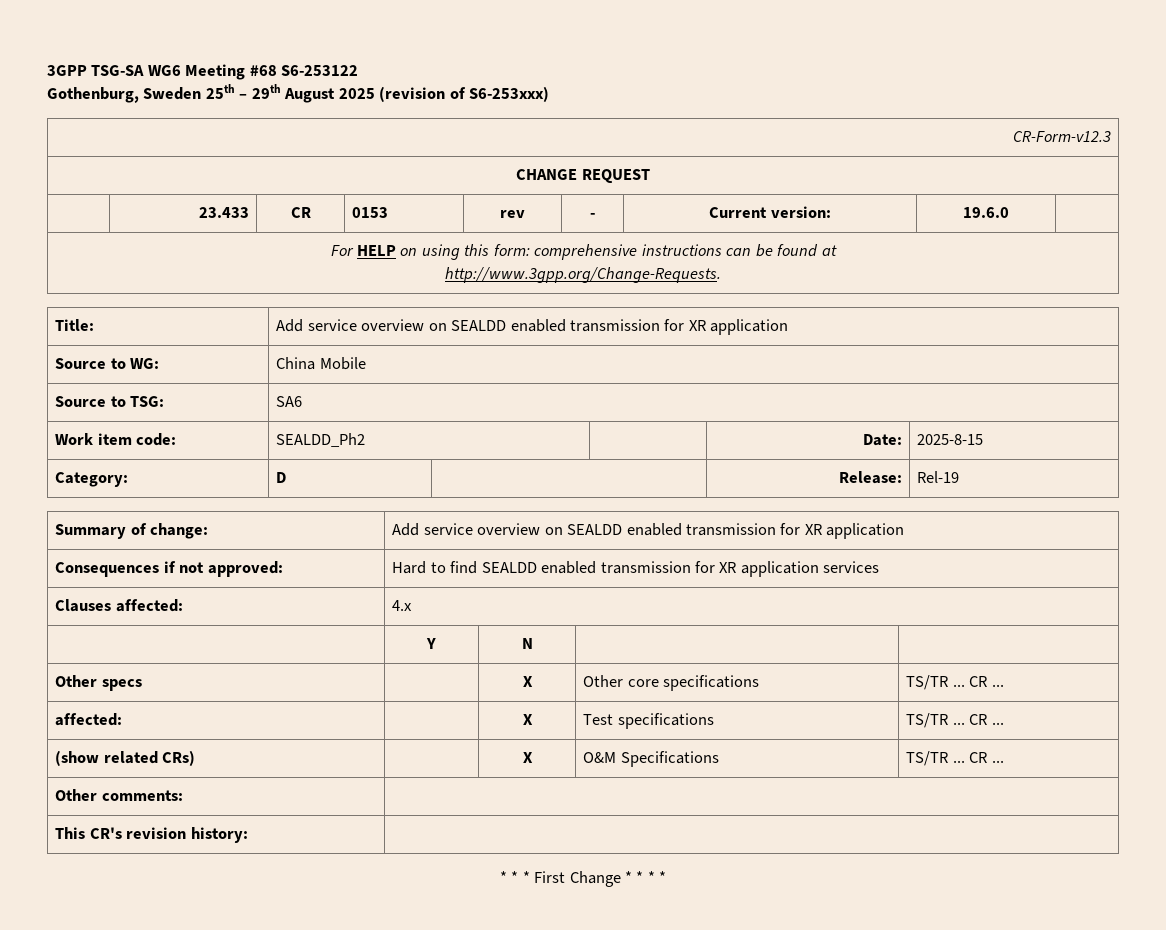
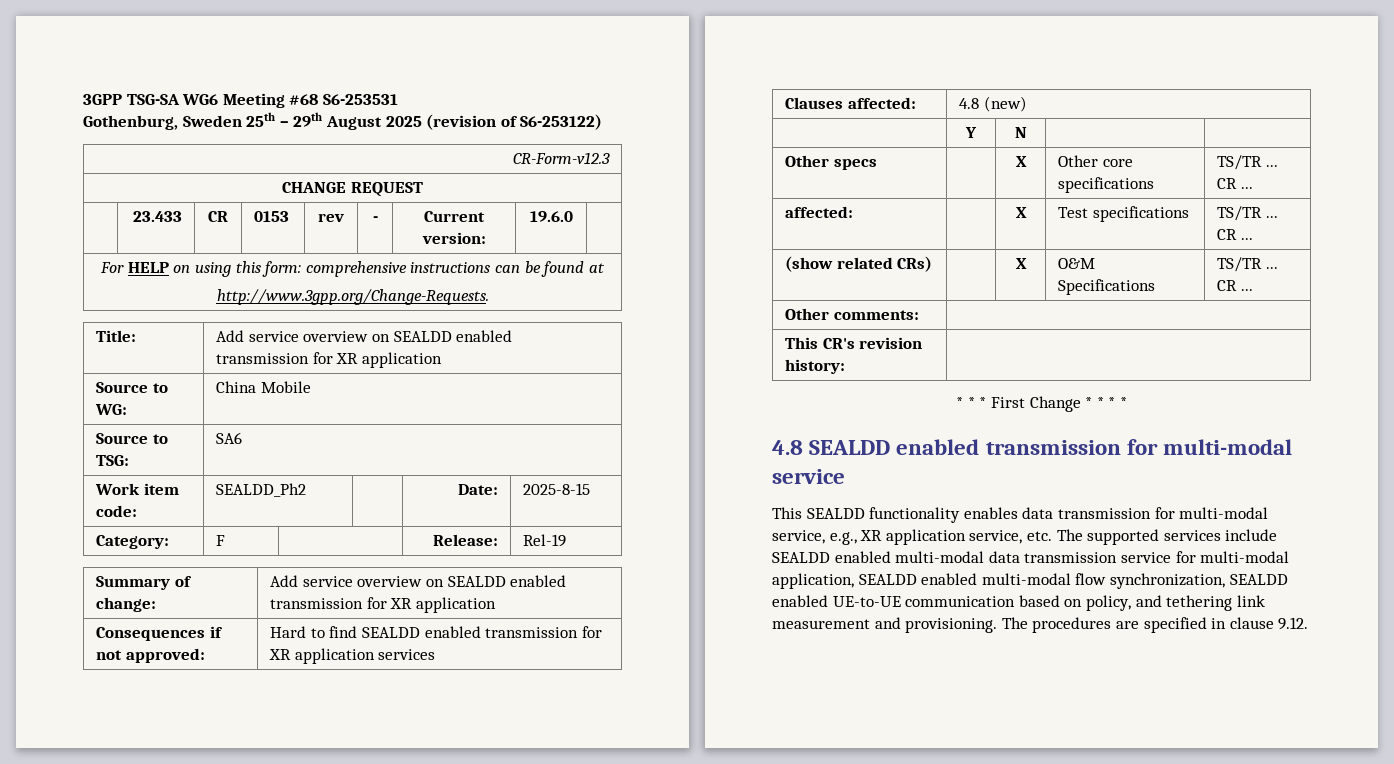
[281,65,359,76] S6-253122 -> [322,94,398,105] S6-253531
[469,86,550,102] S6-253xxx) -> [520,114,603,130] S6-253122)
[276,472,287,483] D -> [216,535,226,546] F
[392,600,413,611] 4.x -> [959,96,1027,112] 4.8 (new)
(667, 877) none -> [772,439,1293,455] [772,469,845,484] [772,507,1269,523] [772,529,1278,545] [772,551,1290,563] [772,573,1288,589] [772,595,1265,611] [772,617,1309,633] // 4.8 SEALDD enabled transmission for multi-modal service // This SEALDD functionality enables data transmission for multi-modal service, e.g., XR application service, etc. The supported services include SEALDD enabled multi-modal data transmission service for multi-modal application, SEALDD enabled multi-modal flow synchronization, SEALDD enabled UE-to-UE communication based on policy, and tethering link measurement and provisioning. The procedures are specified in clause 9.12.

